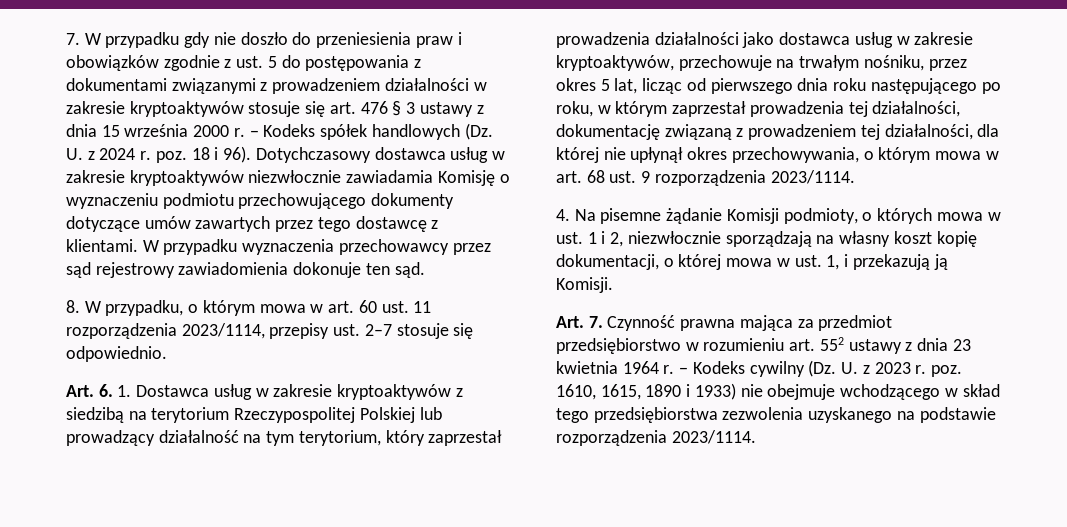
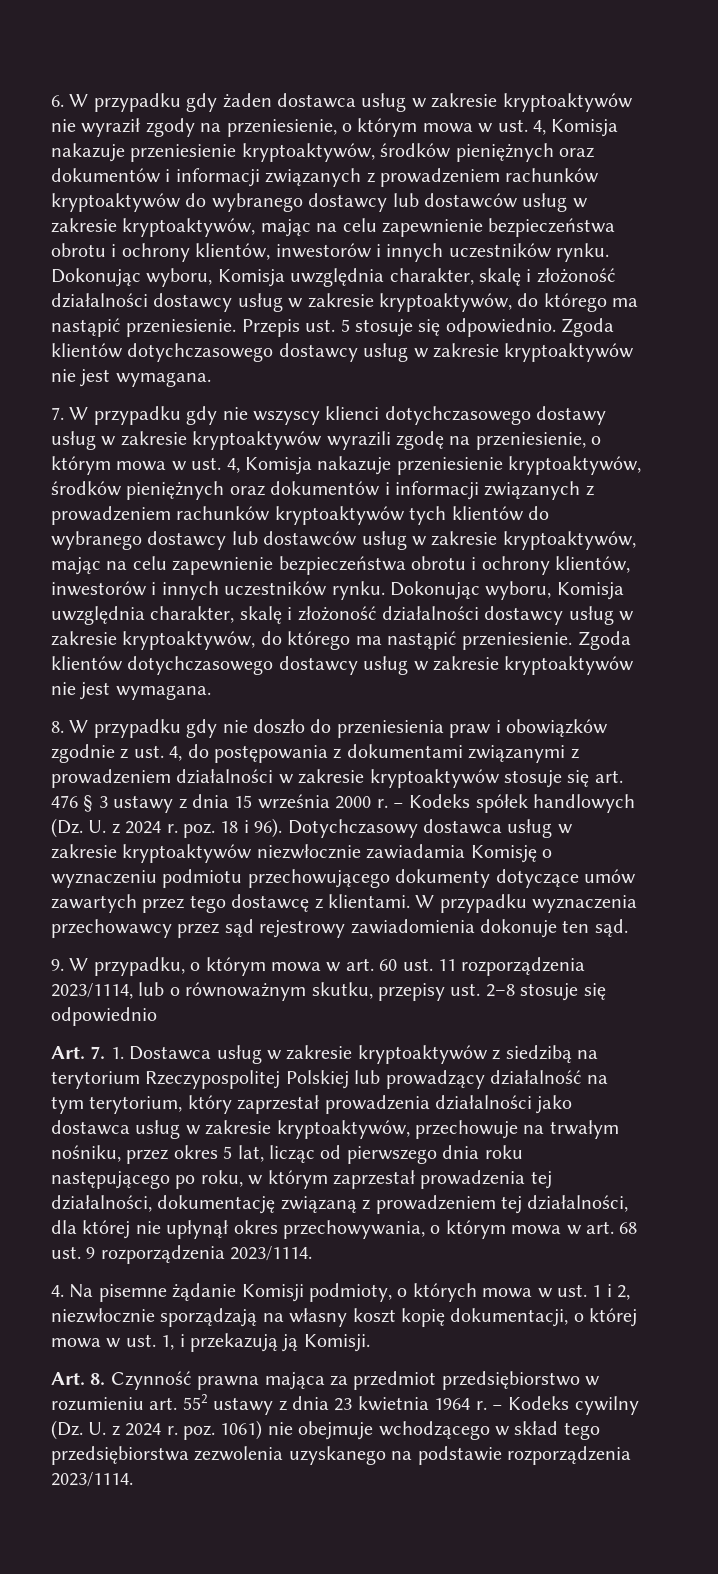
(66, 39) none -> [51,93,633,112] [51,118,619,137] [51,143,594,162] [51,168,600,187] [51,193,588,212] [51,218,616,237] [51,243,610,262] [51,268,616,287] [51,293,639,312] [51,318,615,337] [51,343,635,362] [51,369,211,387] 6. W przypadku gdy żaden dostawca usług w zakresie kryptoaktywów nie wyraził zgody na przeniesienie, o którym mowa w ust. 4, Komisja nakazuje przeniesienie kryptoaktywów, środków pieniężnych oraz dokumentów i informacji związanych z prowadzeniem rachunków kryptoaktywów do wybranego dostawcy lub dostawców usług w zakresie kryptoaktywów, mając na celu zapewnienie bezpieczeństwa obrotu i ochrony klientów, inwestorów i innych uczestników rynku. Dokonując wyboru, Komisja uwzględnia charakter, skalę i złożoność działalności dostawcy usług w zakresie kryptoaktywów, do którego ma nastąpić przeniesienie. Przepis ust. 5 stosuje się odpowiednio. Zgoda klientów dotychczasowego dostawcy usług w zakresie kryptoaktywów nie jest wymagana. //
(236, 38) none -> [253,406,607,425] [51,431,602,450] [51,456,642,475] [51,481,594,500] [51,506,549,525] [51,531,636,550] [51,556,631,575] [51,581,624,600] [51,606,635,625] [51,631,631,650] [51,656,635,675] [51,682,211,700] [51,719,248,738] wszyscy klienci dotychczasowego dostawy usług w zakresie kryptoaktywów wyrazili zgodę na przeniesienie, o którym mowa w ust. 4, Komisja nakazuje przeniesienie kryptoaktywów, środków pieniężnych oraz dokumentów i informacji związanych z prowadzeniem rachunków kryptoaktywów tych klientów do wybranego dostawcy lub dostawców usług w zakresie kryptoaktywów, mając na celu zapewnienie bezpieczeństwa obrotu i ochrony klientów, inwestorów i innych uczestników rynku. Dokonując wyboru, Komisja uwzględnia charakter, skalę i złożoność działalności dostawcy usług w zakresie kryptoaktywów, do którego ma nastąpić przeniesienie. Zgoda klientów dotychczasowego dostawcy usług w zakresie kryptoaktywów nie jest wymagana. // 8. W przypadku gdy nie
[267,56,277,68] 5 -> [169,746,183,761] 4,
[66,300,80,313] 8. -> [51,959,64,971] 9.
(265, 331) none -> [138,982,373,1001] lub o równoważnym skutku,
[364,323,474,339] [66,346,167,362] [66,384,113,397] 2–7 stosuje się odpowiednio. // Art. 6. -> [485,983,606,1001] [51,1007,157,1026] [51,1046,106,1059] 2–8 stosuje się odpowiednio // Art. 7.
[588,316,603,328] 7. -> [90,1373,106,1385] 8.
[874,362,962,377] [556,383,736,400] 2023 r. poz. 1610, 1615, 1890 i 1933) -> [125,1420,263,1440] 2024 r. poz. 1061)

